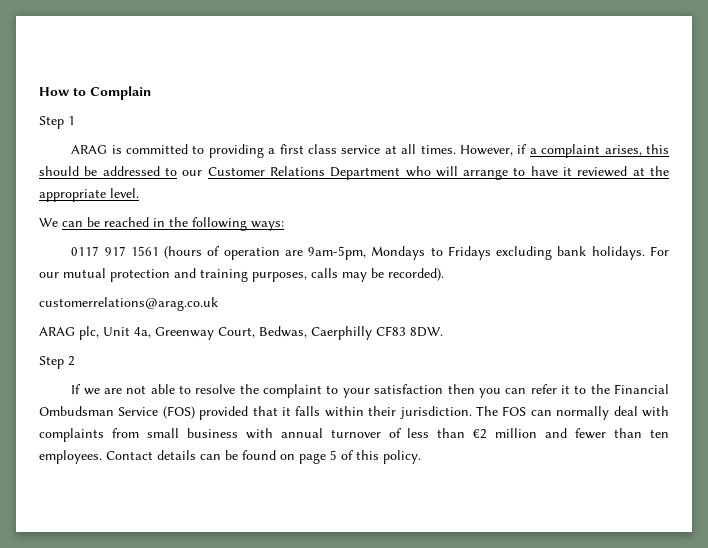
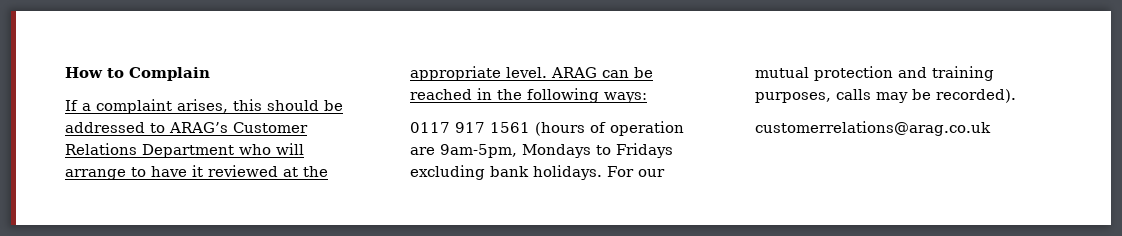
[39,116,75,129] [71,144,528,158] Step 1 // ARAG is committed to providing a first class service at all times. However, if -> [65,100,78,111] If
[182,170,203,176] our -> [169,122,228,133] ARAG’s
[39,218,58,227] // We -> [551,67,597,78] ARAG
[39,326,443,340] [39,356,75,369] [71,384,670,398] [39,406,669,420] [39,428,669,442] [39,450,421,464] // ARAG plc, Unit 4a, Greenway Court, Bedwas, Caerphilly CF83 8DW. // Step 2 // If we are not able to resolve the complaint to your satisfaction then you can refer it to the Financial Ombudsman Service (FOS) provided that it falls within their jurisdiction. The FOS can normally deal with complaints from small business with annual turnover of less than €2 million and fewer than ten employees. Contact details can be found on page 5 of this policy. -> (991, 128) none

